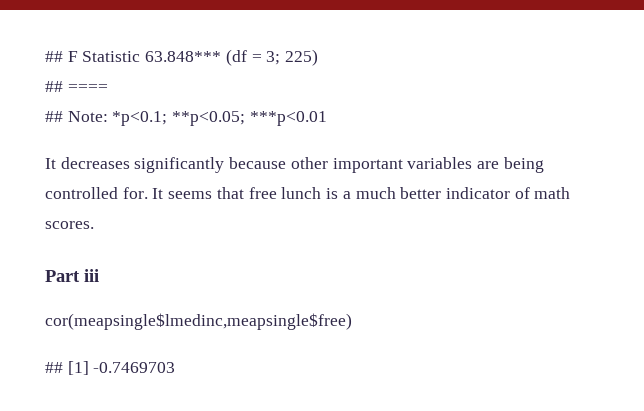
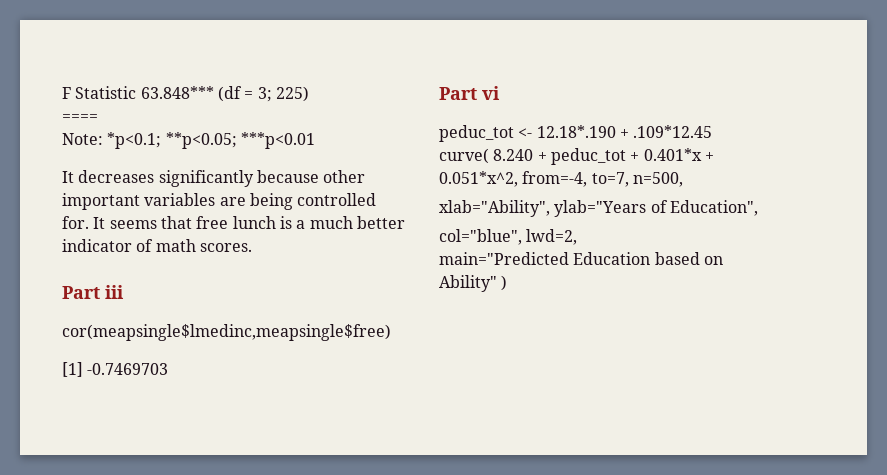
[45,51,63,62] ## -> (62, 93) none
[45,81,63,92] ## -> (309, 94) none
[45,111,63,122] ## -> (98, 118) none
[45,362,63,373] ## -> (391, 332) none
(176, 367) none -> [439,86,500,100] [439,125,713,142] [439,148,714,165] [439,171,683,187] [439,200,758,217] [439,229,578,245] [439,252,723,265] [439,275,508,292] // Part vi // peduc_tot <- 12.18*.190 + .109*12.45 // curve( 8.240 + peduc_tot + 0.401*x + 0.051*x^2, from=-4, to=7, n=500, // xlab="Ability", ylab="Years of Education", // col="blue", lwd=2, // main="Predicted Education based on Ability" )

